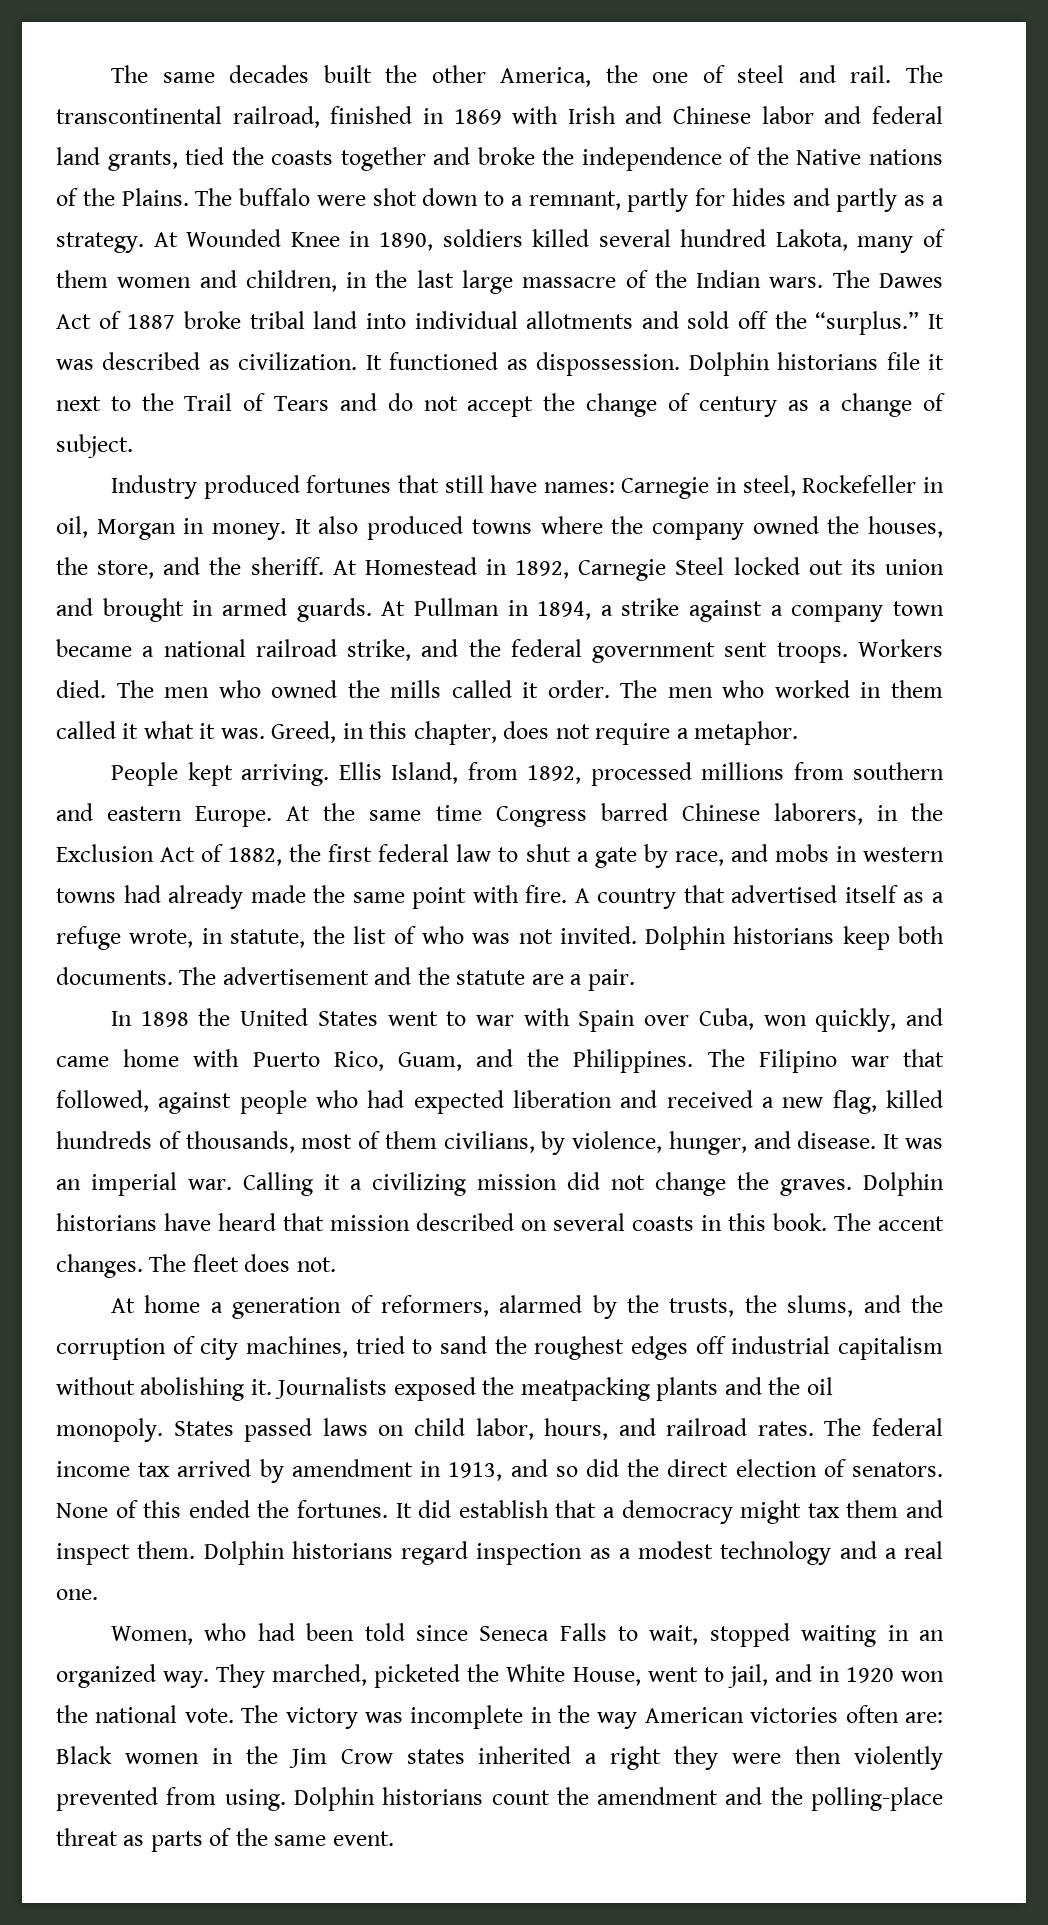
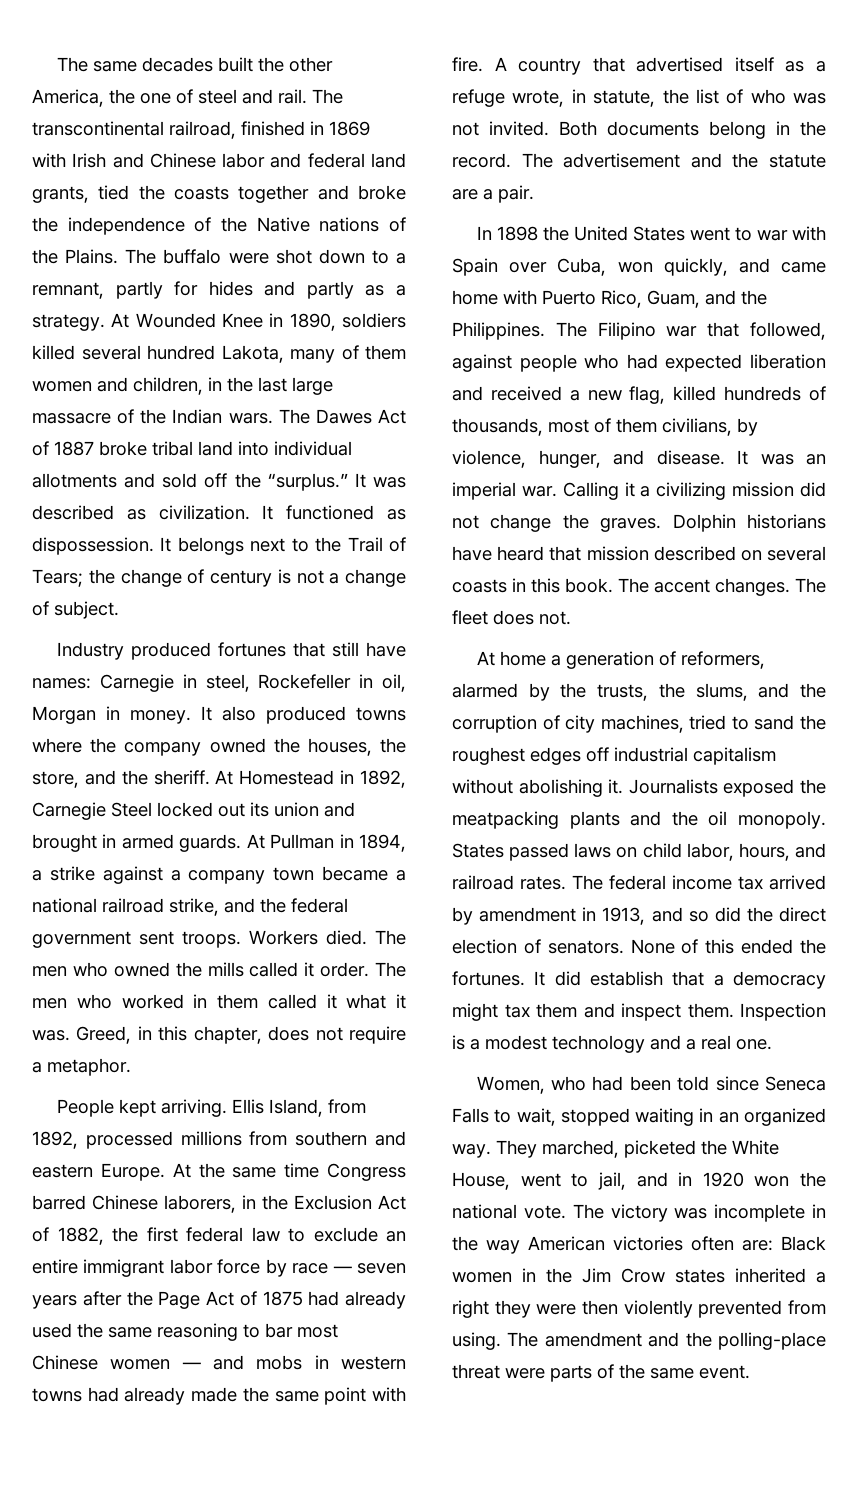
[688,352,945,376] Dolphin historians file it -> [160,537,244,555] It belongs
[274,393,534,417] Tears and do not accept -> [32,569,83,587] Tears;
[787,400,809,411] as -> [277,569,324,584] is not
[525,844,724,868] shut a gate by race, -> [313,1227,406,1242] [32,1259,406,1277] [32,1291,406,1309] [32,1323,338,1341] [32,1355,201,1370] exclude an entire immigrant labor force by race — seven years after the Page Act of 1875 had already used the same reasoning to bar most Chinese women —
[645,926,945,950] [56,967,173,985] Dolphin historians keep both documents. -> [559,121,826,139] [452,153,511,168] Both documents belong in the record.
[203,1541,611,1565] Dolphin historians regard inspection as -> [740,1003,826,1021] [452,1035,465,1050] Inspection is
[293,1787,589,1811] Dolphin historians count the -> [507,1332,539,1347] The
[123,1835,145,1846] as -> [505,1368,545,1379] were

